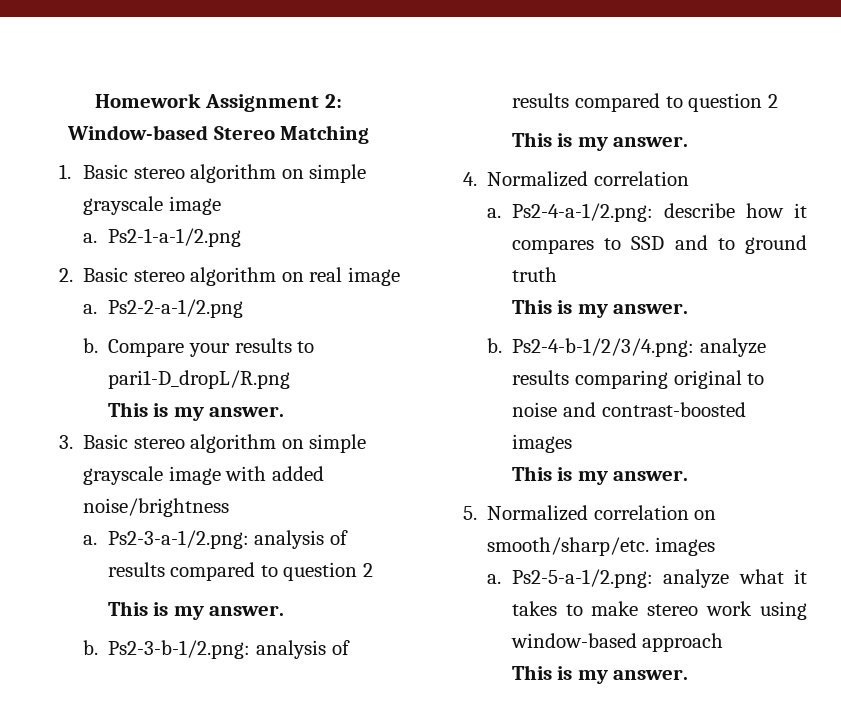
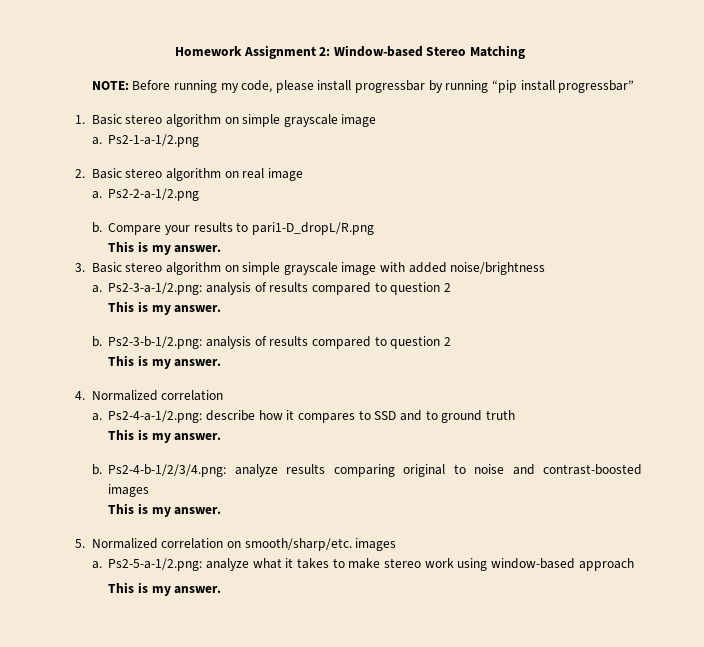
(370, 134) none -> [91,80,635,93] // NOTE: Before running my code, please install progressbar by running “pip install progressbar”

